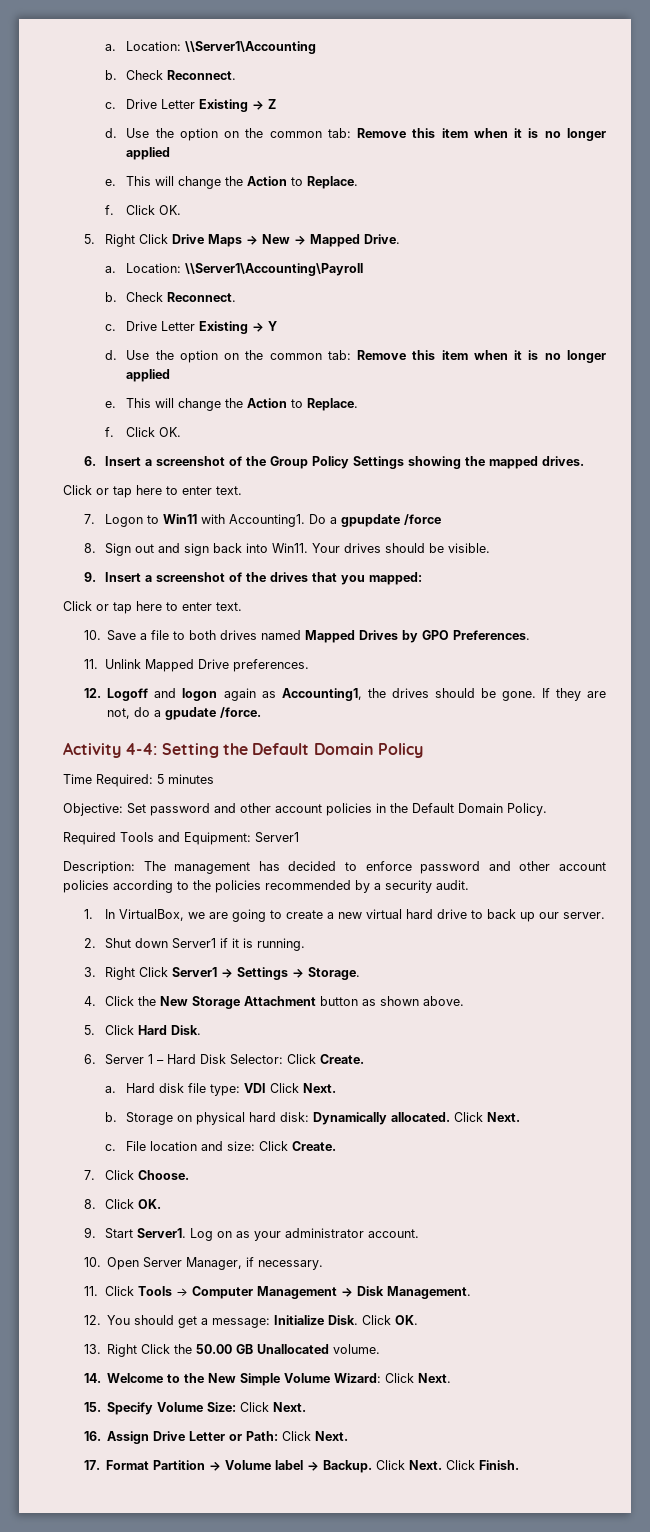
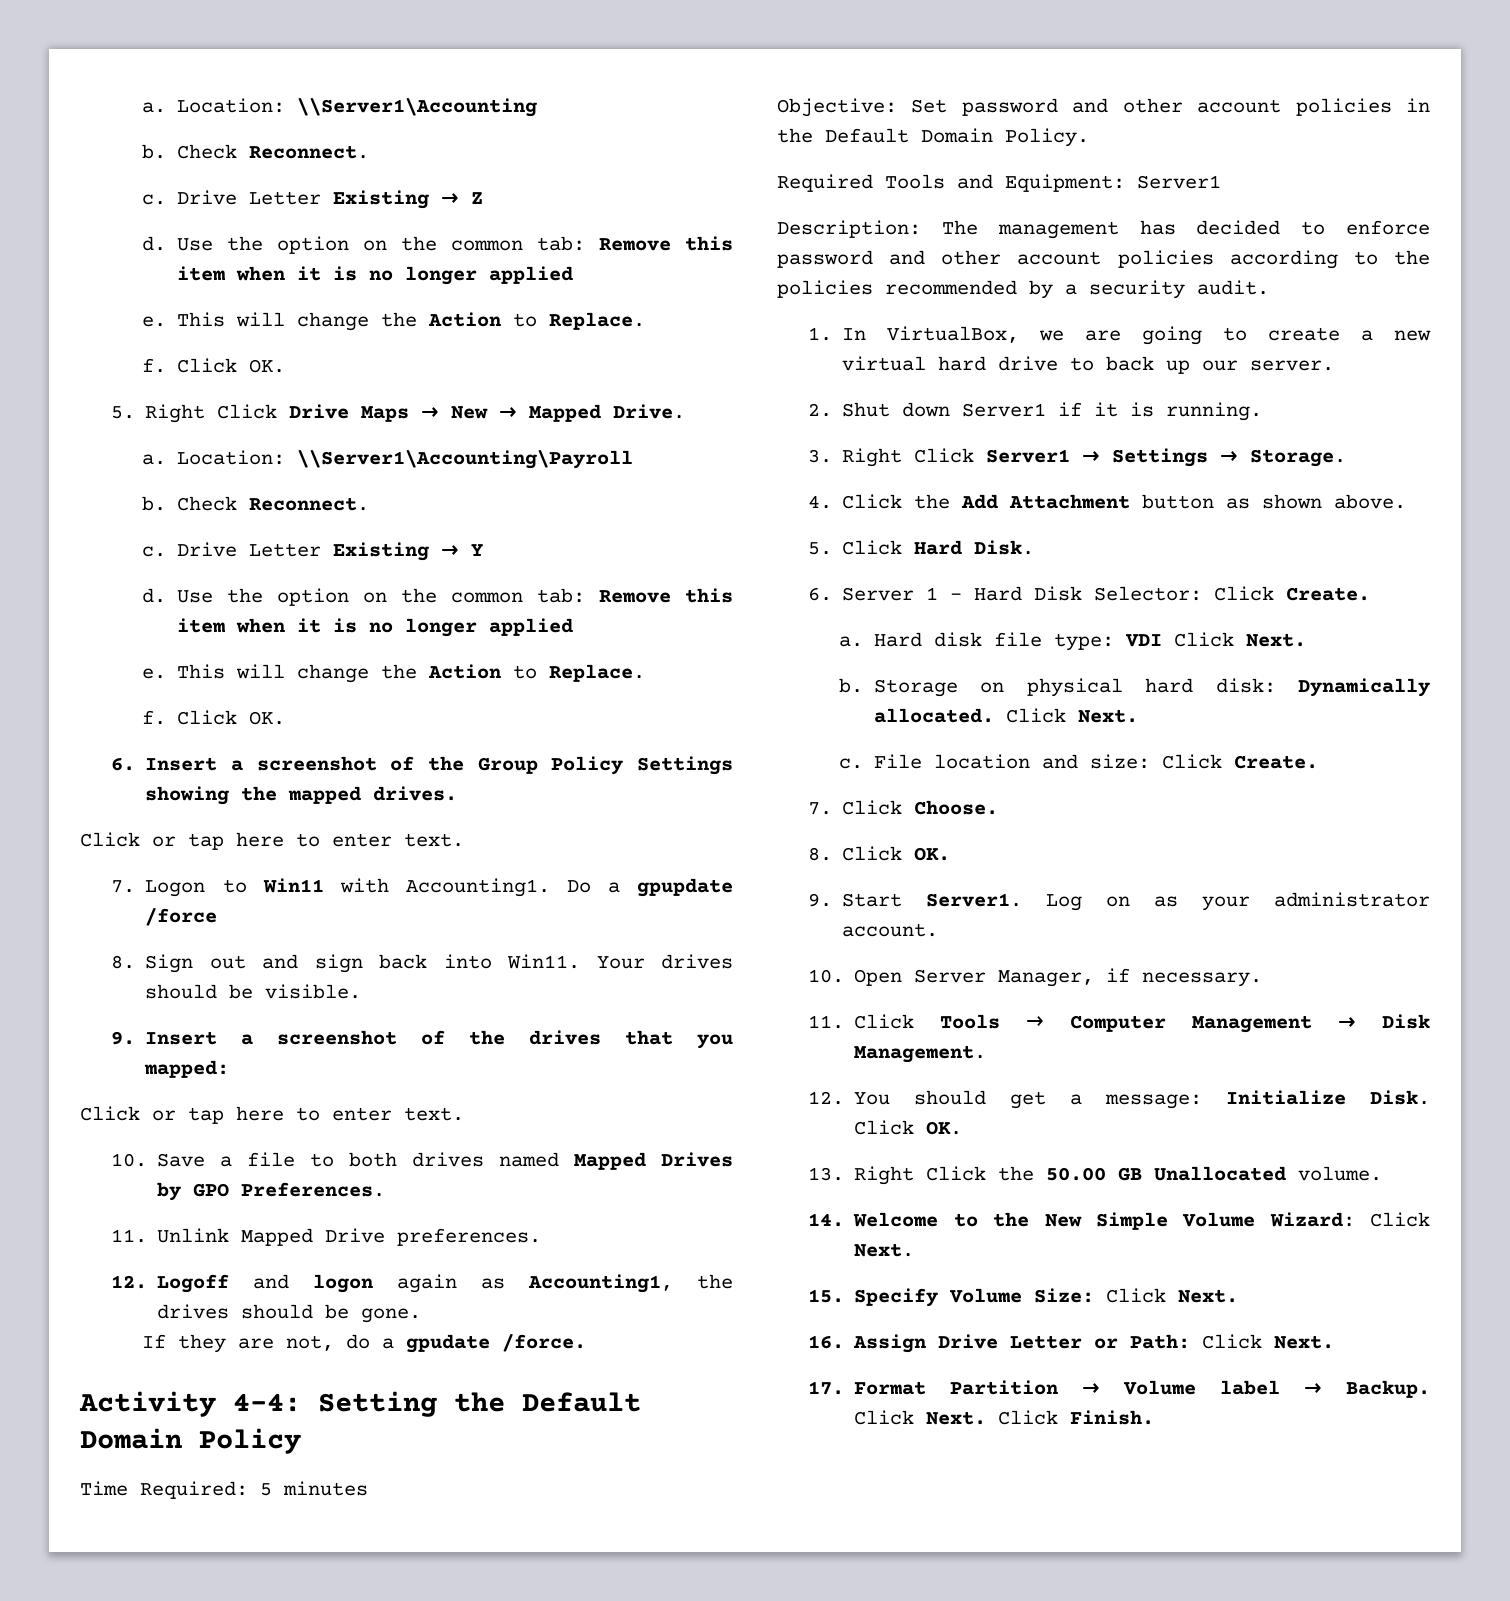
(536, 696) none -> (422, 1315) //
[160,996,241,1009] New Storage -> [961,494,999,509] Add

